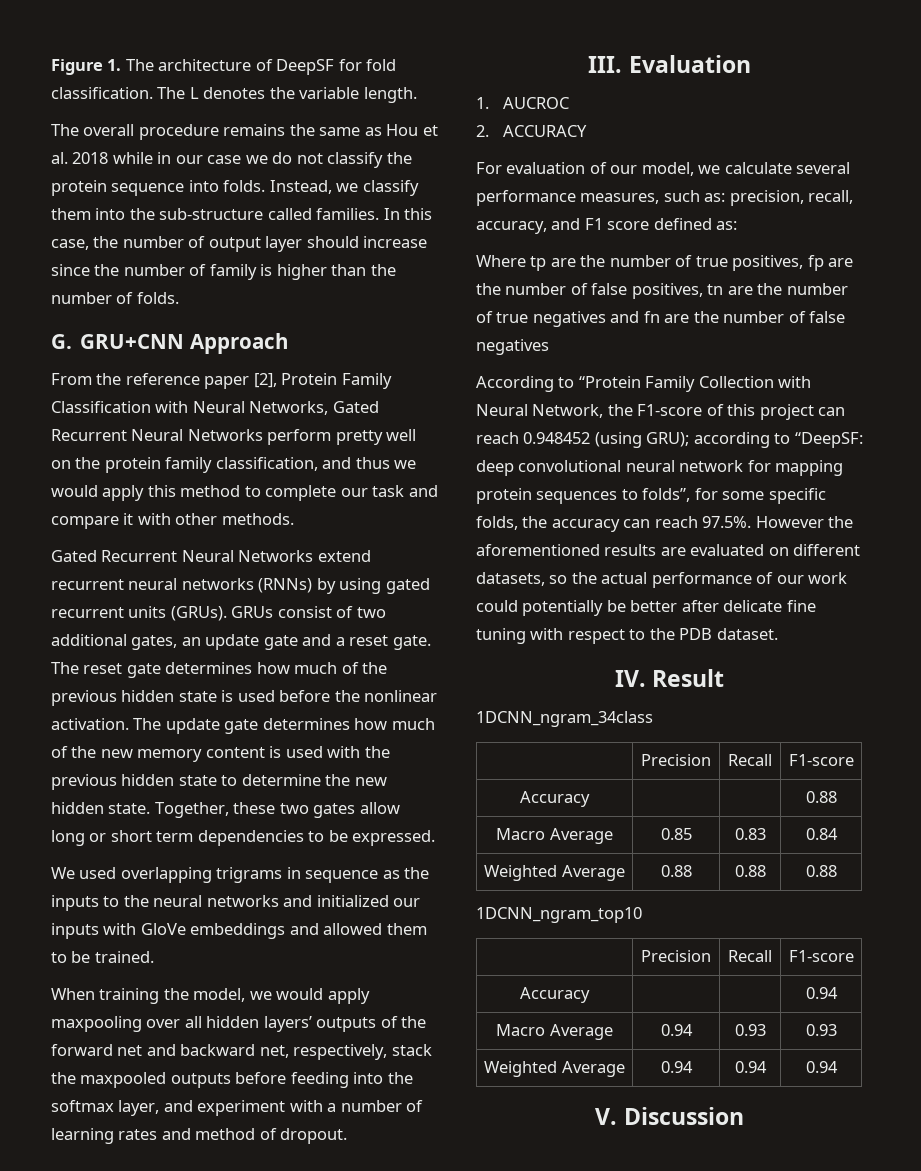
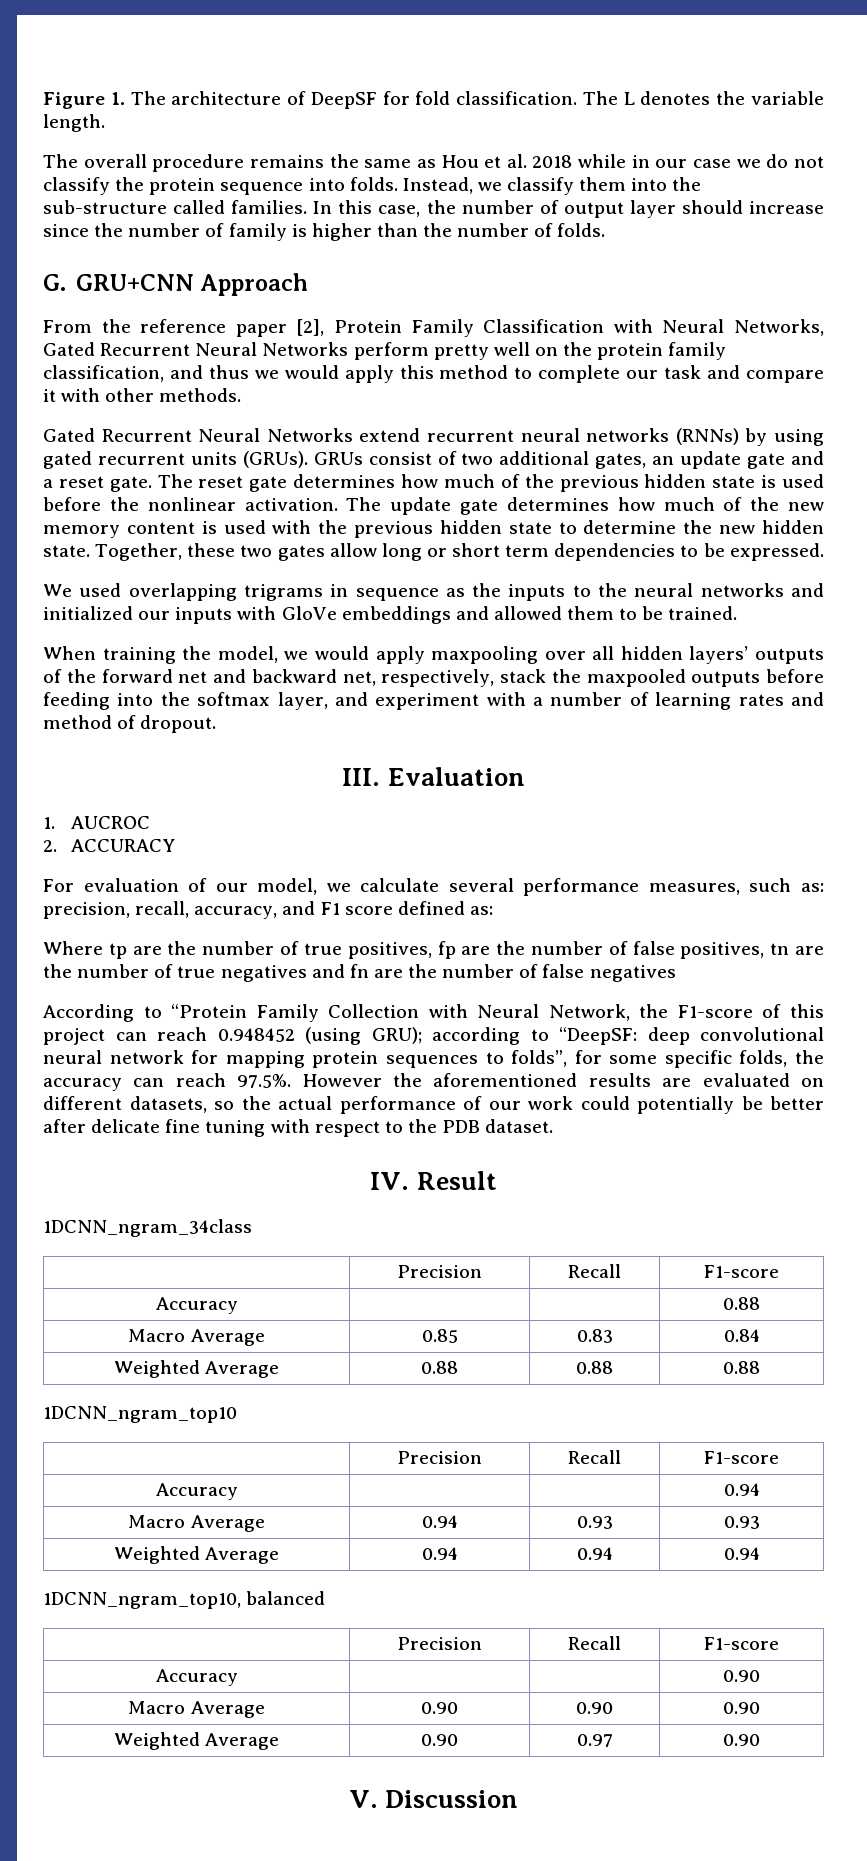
(838, 1067) none -> [43,1591,326,1609] [397,1637,482,1650] [568,1636,621,1650] [704,1637,779,1650] [155,1669,238,1686] [723,1670,760,1682] [128,1701,265,1718] [421,1702,458,1714] [576,1702,613,1714] [723,1702,760,1714] [113,1732,280,1750] [421,1734,458,1746] [576,1734,613,1747] [723,1734,760,1746] // 1DCNN_ngram_top10, balanced // | Precision | Recall | F1-score // Accuracy | | | 0.90 // Macro Average | 0.90 | 0.90 | 0.90 // Weighted Average | 0.90 | 0.97 | 0.90

